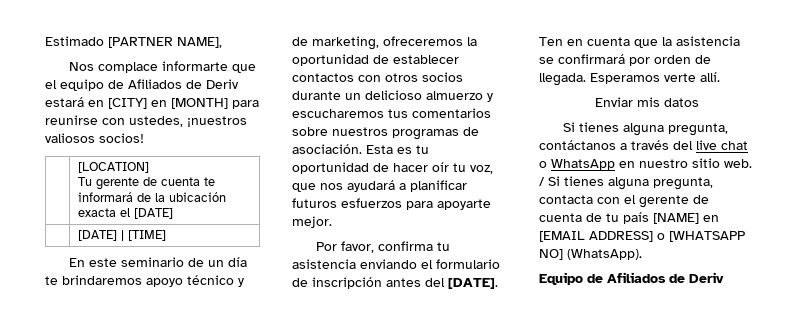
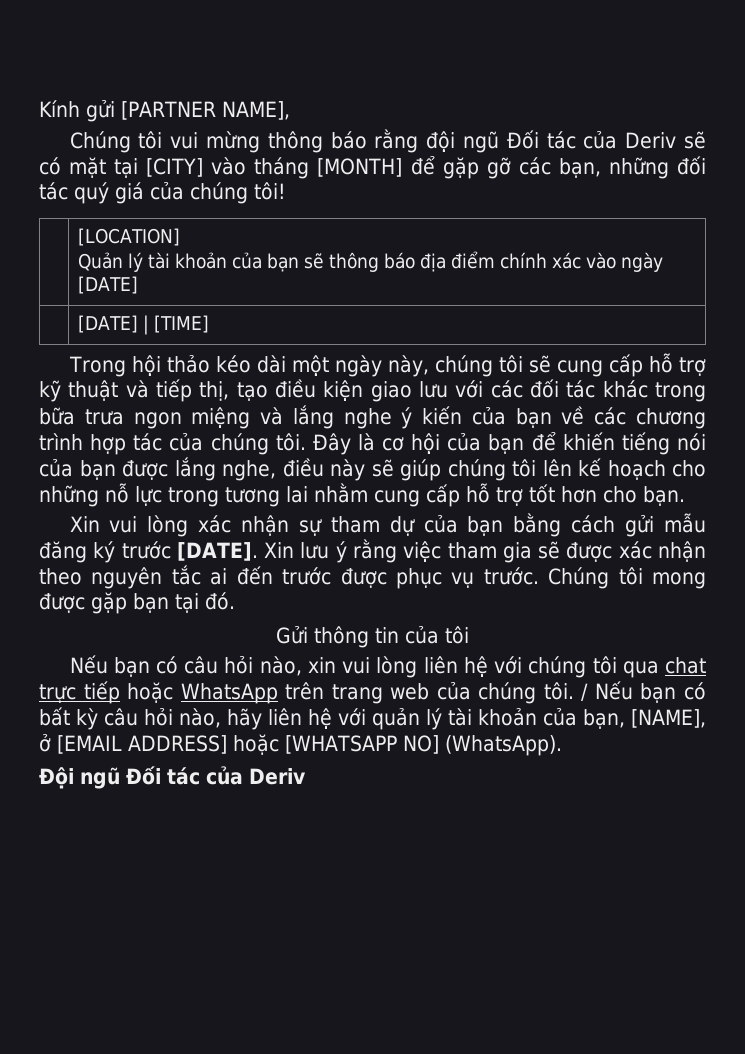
[45,36,104,46] Estimado -> [39,99,115,122] Kính gửi
[69,61,257,73] [45,79,239,91] [45,97,259,109] [45,115,247,127] [45,133,144,143] [77,162,149,173] [77,177,215,190] [77,192,226,202] [77,208,173,219] [77,230,166,241] [69,257,248,267] [45,275,244,287] [292,36,477,50] [292,54,459,66] [292,72,463,82] [292,90,493,102] [292,108,491,118] [292,127,479,140] [292,144,429,154] [292,162,493,174] [292,180,467,192] [292,198,491,210] [292,216,332,228] [316,241,451,253] [292,259,500,269] [292,277,498,289] [539,36,740,48] [539,54,711,66] [539,72,720,86] [594,97,699,107] [563,122,729,136] [539,140,748,150] [539,158,752,170] [539,176,713,190] [539,195,709,208] [539,212,719,224] Nos complace informarte que el equipo de Afiliados de Deriv estará en [CITY] en [MONTH] para reunirse con ustedes, ¡nuestros valiosos socios! // | [LOCATION] // Tu gerente de cuenta te informará de la ubicación exacta el [DATE] // | [DATE] | [TIME] // En este seminario de un día te brindaremos apoyo técnico y de marketing, ofreceremos la oportunidad de establecer contactos con otros socios durante un delicioso almuerzo y escucharemos tus comentarios sobre nuestros programas de asociación. Esta es tu oportunidad de hacer oír tu voz, que nos ayudará a planificar futuros esfuerzos para apoyarte mejor. // Por favor, confirma tu asistencia enviando el formulario de inscripción antes del [DATE]. Ten en cuenta que la asistencia se confirmará por orden de llegada. Esperamos verte allí. // Enviar mis datos // Si tienes alguna pregunta, contáctanos a través del live chat o WhatsApp en nuestro sitio web. / Si tienes alguna pregunta, contacta con el gerente de cuenta de tu país [NAME] en -> [69,129,706,153] [39,155,707,179] [39,181,286,204] [77,228,180,246] [77,251,663,272] [77,276,138,294] [77,315,209,335] [68,353,706,377] [39,379,706,402] [39,405,706,429] [39,431,706,455] [39,457,706,481] [39,483,685,507] [69,513,707,537] [39,539,707,563] [39,565,706,589] [39,592,235,614] [276,625,469,648] [69,655,707,678] [39,681,707,704] [39,707,706,730] [39,733,51,752] Chúng tôi vui mừng thông báo rằng đội ngũ Đối tác của Deriv sẽ có mặt tại [CITY] vào tháng [MONTH] để gặp gỡ các bạn, những đối tác quý giá của chúng tôi! // | [LOCATION] // Quản lý tài khoản của bạn sẽ thông báo địa điểm chính xác vào ngày [DATE] // | [DATE] | [TIME] // Trong hội thảo kéo dài một ngày này, chúng tôi sẽ cung cấp hỗ trợ kỹ thuật và tiếp thị, tạo điều kiện giao lưu với các đối tác khác trong bữa trưa ngon miệng và lắng nghe ý kiến của bạn về các chương trình hợp tác của chúng tôi. Đây là cơ hội của bạn để khiến tiếng nói của bạn được lắng nghe, điều này sẽ giúp chúng tôi lên kế hoạch cho những nỗ lực trong tương lai nhằm cung cấp hỗ trợ tốt hơn cho bạn. // Xin vui lòng xác nhận sự tham dự của bạn bằng cách gửi mẫu đăng ký trước [DATE]. Xin lưu ý rằng việc tham gia sẽ được xác nhận theo nguyên tắc ai đến trước được phục vụ trước. Chúng tôi mong được gặp bạn tại đó. // Gửi thông tin của tôi // Nếu bạn có câu hỏi nào, xin vui lòng liên hệ với chúng tôi qua chat trực tiếp hoặc WhatsApp trên trang web của chúng tôi. / Nếu bạn có bất kỳ câu hỏi nào, hãy liên hệ với quản lý tài khoản của bạn, [NAME], ở
[657,233,665,240] o -> [233,734,279,755] hoặc
[539,272,685,285] Equipo de Afiliados de -> [39,766,243,789] Đội ngũ Đối tác của

